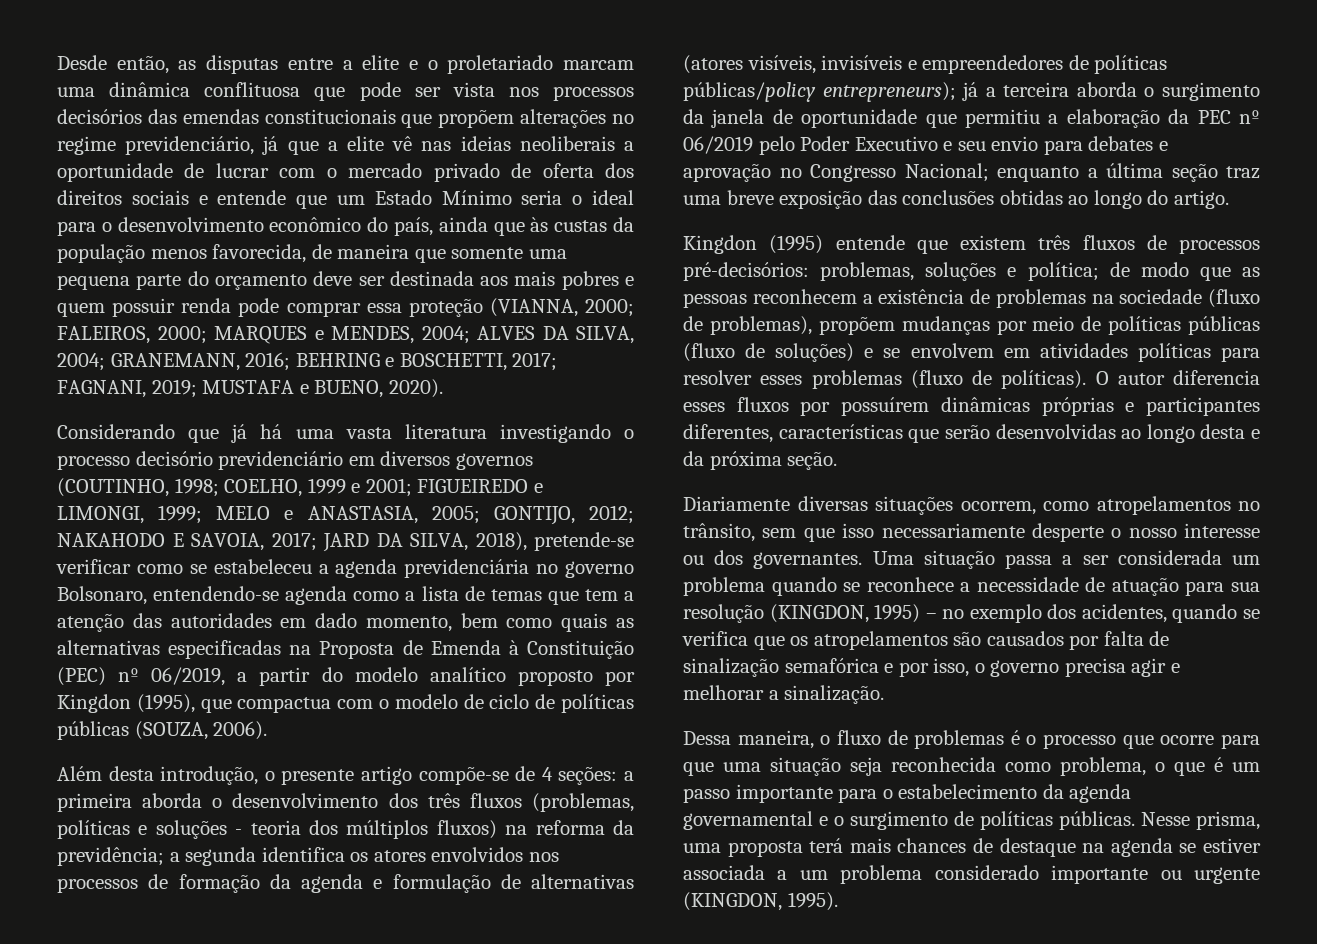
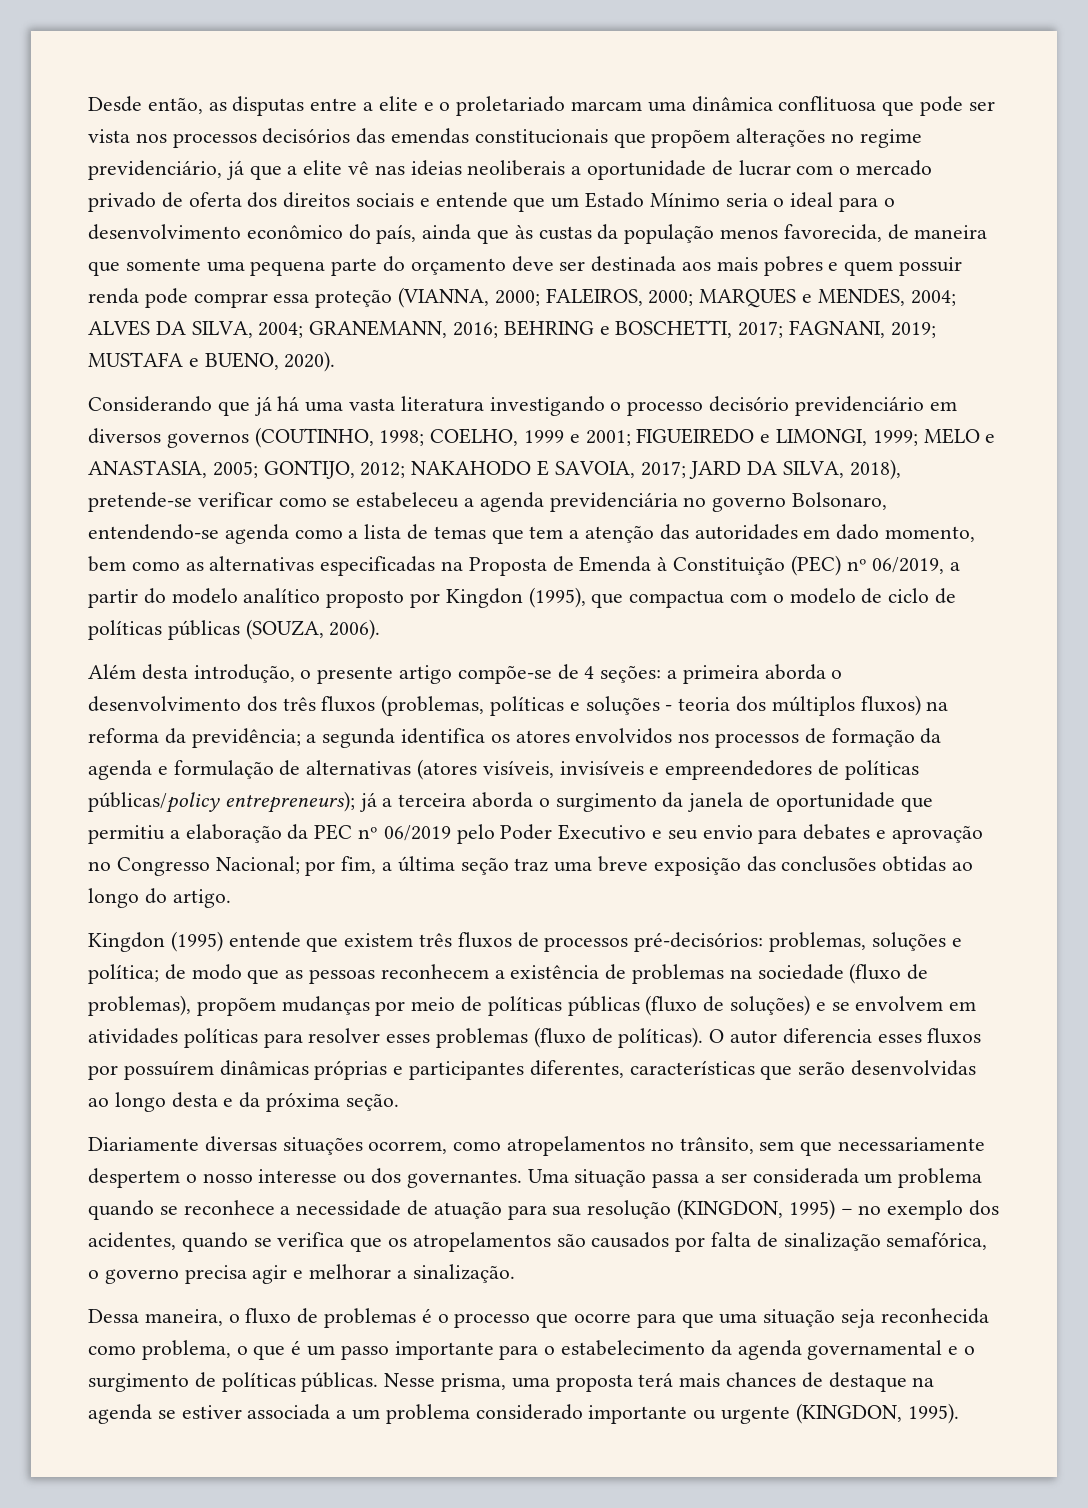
[561,613,608,632] quais -> (180, 566) none
[997,166,1079,182] enquanto -> [305,856,377,876] por fim,
[842,523,1104,542] isso necessariamente desperte -> [838,1137,986,1151] [88,1168,180,1188] necessariamente despertem
[784,658,970,677] semafórica e por isso, -> [886,1232,988,1250] semafórica,

